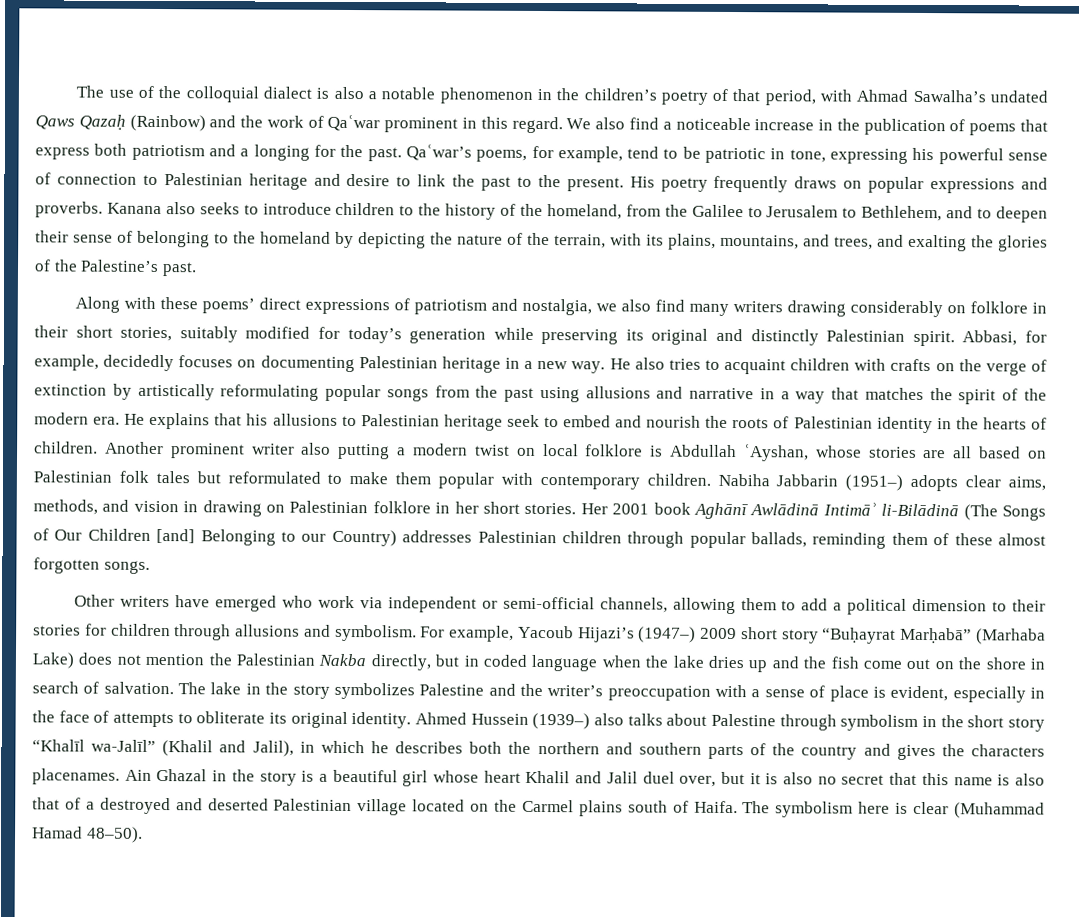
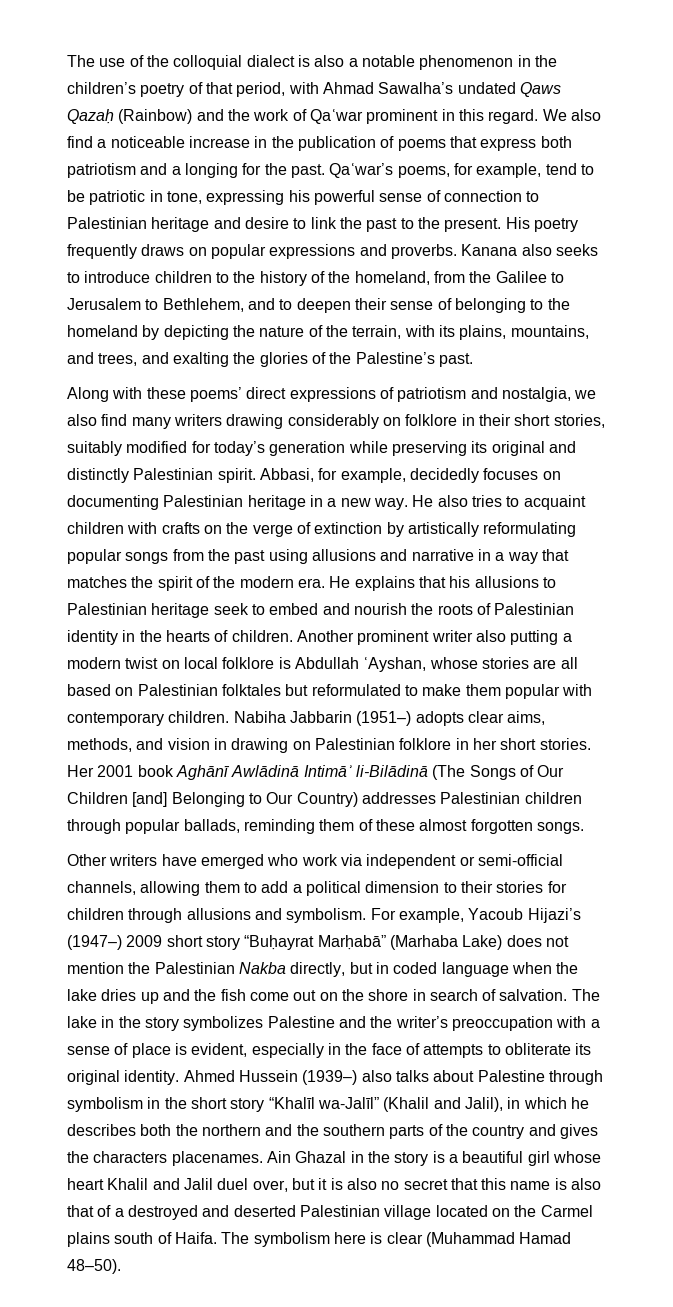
[118,470,190,484] folk tales -> [221,684,281,696] folktales
[301,533,327,542] our -> [266,792,294,804] Our
(633, 748) none -> [296,1124,319,1136] the

